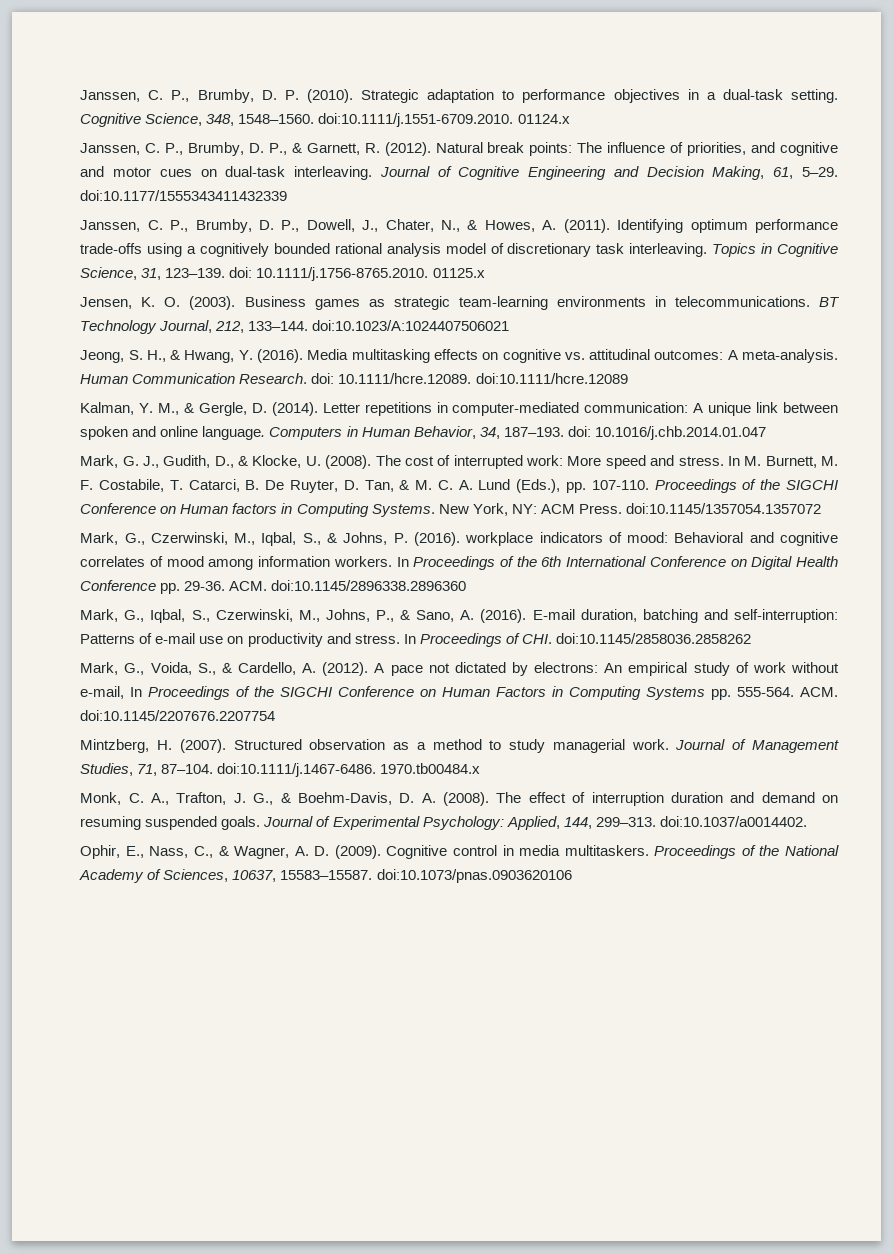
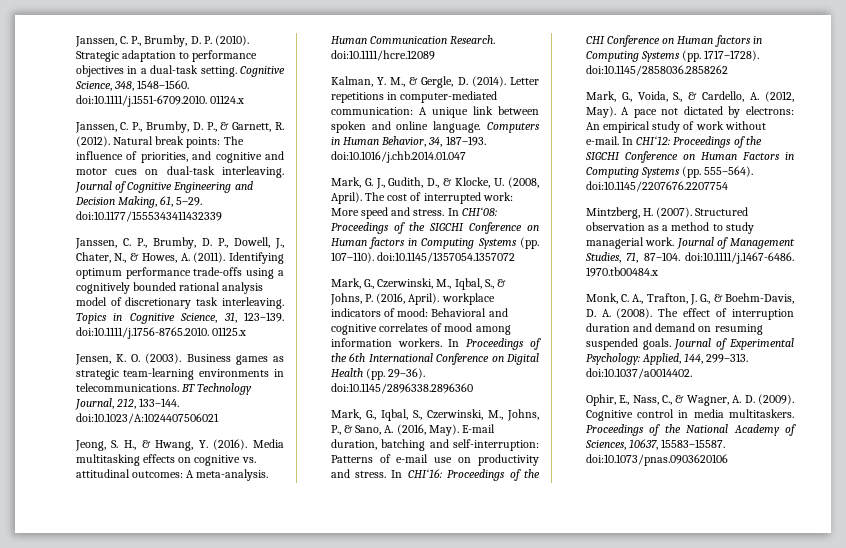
[229,267,429,281] doi: 10.1111/j.1756-8765.2010. -> [75,327,209,339] doi:10.1111/j.1756-8765.2010.
[311,373,472,384] doi: 10.1111/hcre.12089. -> (496, 39) none
[567,426,766,440] doi: 10.1016/j.chb.2014.01.047 -> [330,151,466,163] doi:10.1016/j.chb.2014.01.047
[325,455,372,469] (2008). -> [508,177,539,188] [330,192,362,204] (2008, April).
[744,456,839,468] [80,479,649,493] M. Burnett, M. F. Costabile, T. Catarci, B. De Ruyter, D. Tan, & M. C. A. Lund (Eds.), pp. 107-110. -> [461,207,497,216] CHI‘08:
[371,503,622,517] Systems. New York, NY: ACM Press. -> [477,237,539,249] [330,252,374,263] Systems (pp. 107–110).
[413,532,460,546] (2016). -> [376,293,440,305] (2016, April).
[80,580,268,594] Conference pp. 29-36. ACM. -> [365,368,426,380] (pp. 29–36).
[480,609,527,623] (2016). -> [396,424,459,436] (2016, May).
[419,633,552,647] Proceedings of CHI. -> [407,469,540,481] [585,35,762,47] [585,50,760,62] CHI‘16: Proceedings of the CHI Conference on Human factors in Computing Systems (pp. 1717–1728).
[322,662,369,676] (2012). -> [765,91,794,102] [585,106,616,118] (2012, May).
[80,686,143,699] e-mail, In -> [585,136,671,145] e-mail. In CHI‘12:
[711,687,838,700] pp. 555-564. ACM. -> [682,166,754,178] (pp. 555–564).

